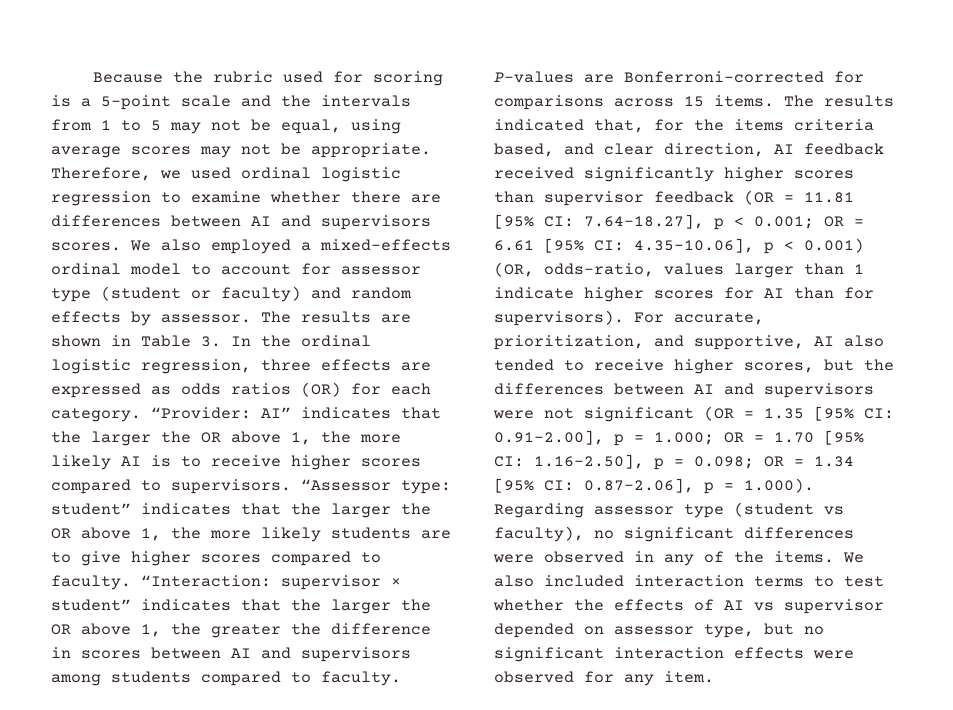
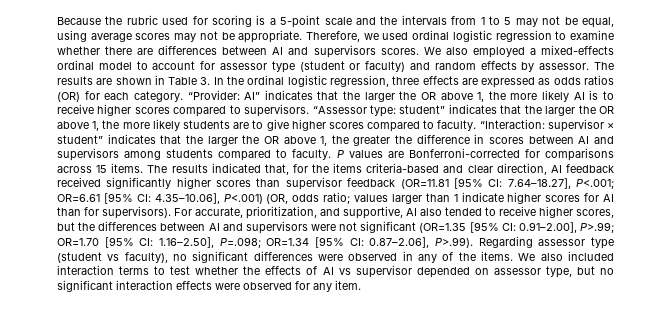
[494,71,574,83] P-values -> [336,150,383,158] P values
[794,119,874,131] [494,143,554,157] criteria based, -> [366,163,440,173] criteria-based
[744,190,854,205] [494,214,864,230] [494,238,864,254] [494,262,654,277] (OR = 11.81 [95% CI: 7.64–18.27], p < 0.001; OR = 6.61 [95% CI: 4.35–10.06], p < 0.001) (OR, odds-ratio, -> [400,178,615,189] [57,192,351,204] (OR=11.81 [95% CI: 7.64–18.27], P<.001; OR=6.61 [95% CI: 4.35–10.06], P<.001) (OR, odds ratio;
[704,406,894,421] [494,430,864,446] [494,454,854,470] [494,478,814,494] (OR = 1.35 [95% CI: 0.91–2.00], p = 1.000; OR = 1.70 [95% CI: 1.16–2.50], p = 0.098; OR = 1.34 [95% CI: 0.87–2.06], p = 1.000). -> [419,222,615,233] [57,237,474,248] (OR=1.35 [95% CI: 0.91–2.00], P>.99; OR=1.70 [95% CI: 1.16–2.50], P=.098; OR=1.34 [95% CI: 0.87–2.06], P>.99).

